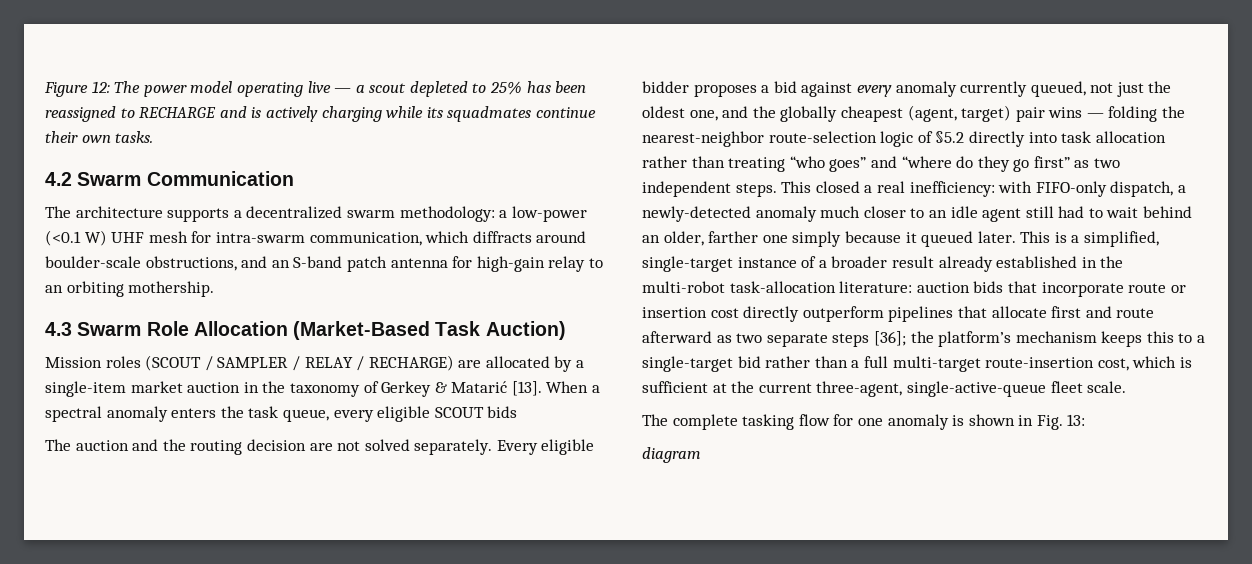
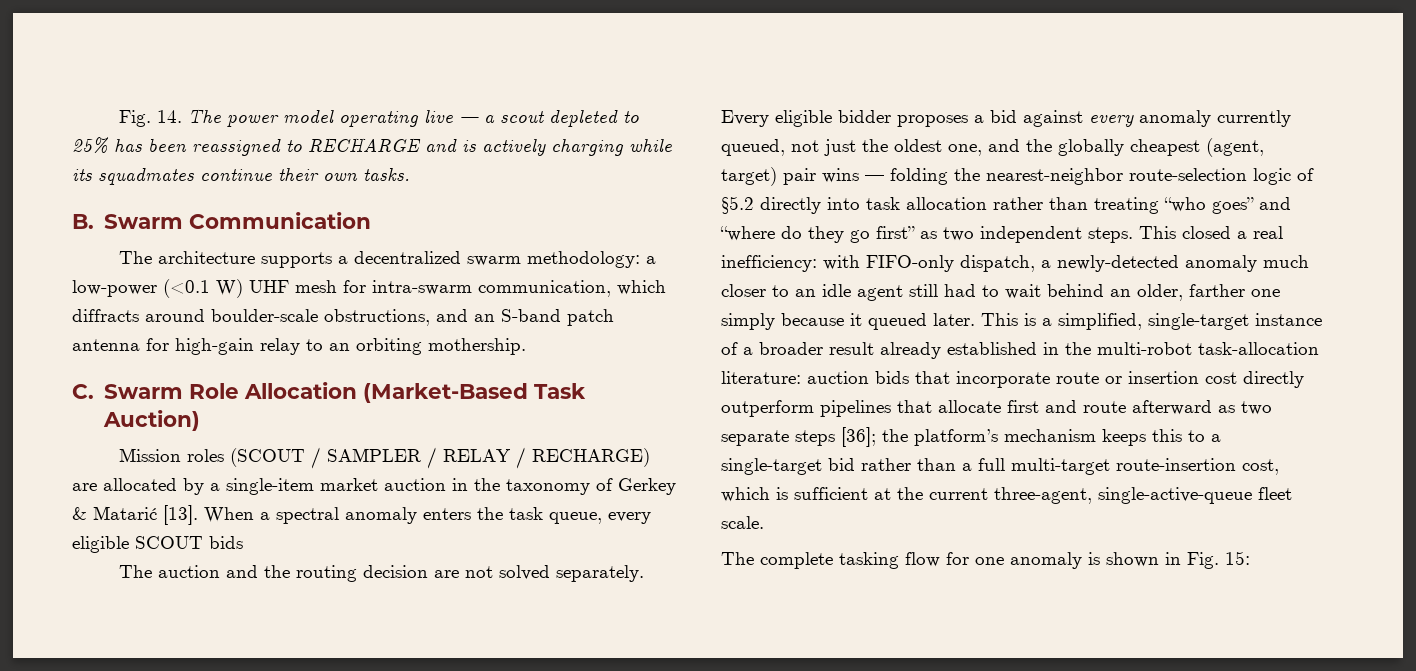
[44,81,110,97] Figure 12: -> [118,110,182,127] Fig. 14.
[45,172,72,186] 4.2 -> [72,214,94,229] B.
[45,322,72,336] 4.3 -> [72,384,94,399] C.
[1067,414,1086,426] [642,447,701,463] 13: // diagram -> [1225,551,1250,565] 15:

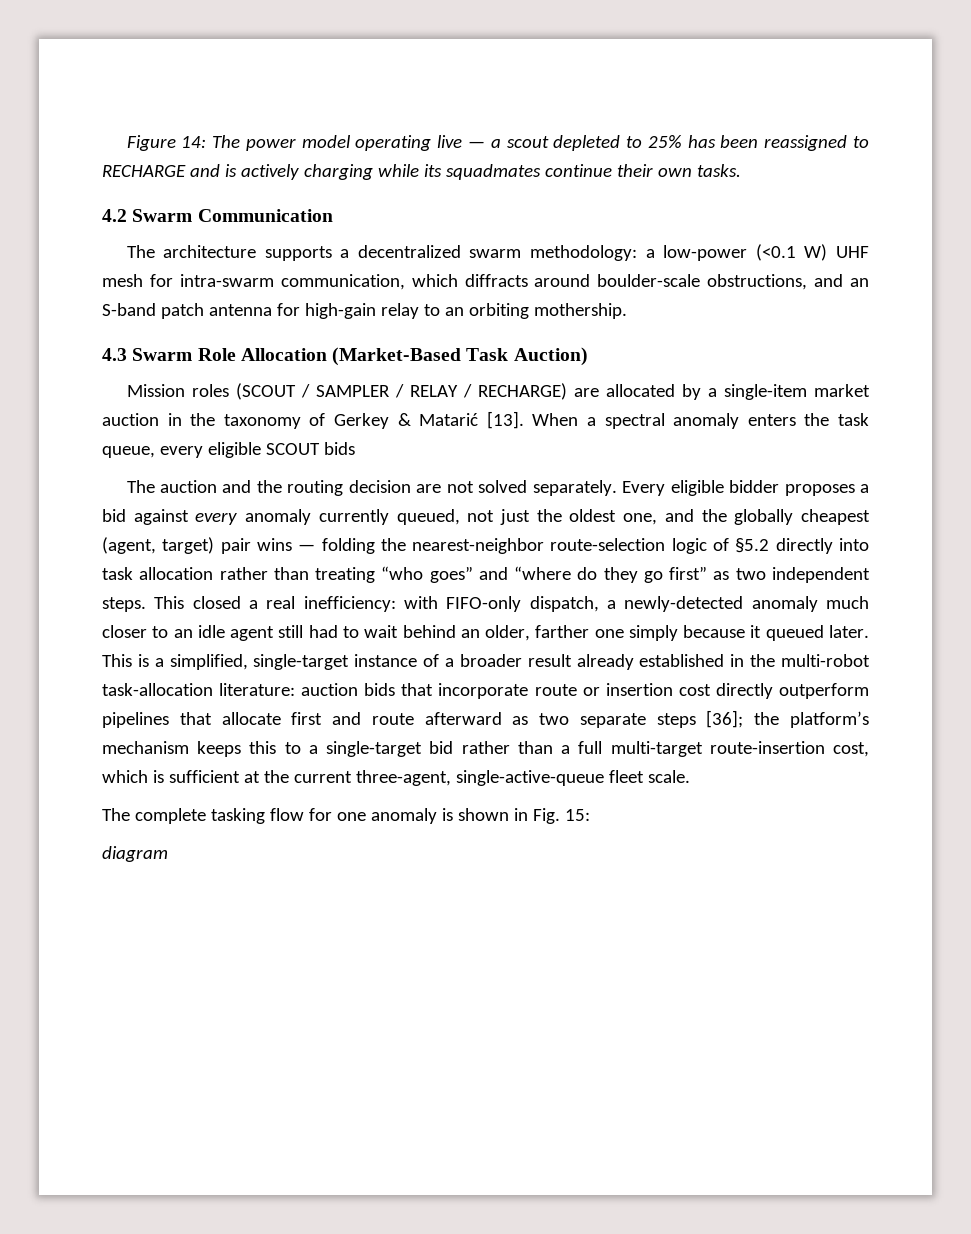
[118,110,182,127] Fig. 14. -> [126,135,207,151] Figure 14:
[72,214,94,229] B. -> [102,209,127,222] 4.2
[72,384,94,399] C. -> [102,348,127,361] 4.3
(1250, 558) none -> [102,846,168,862] // diagram

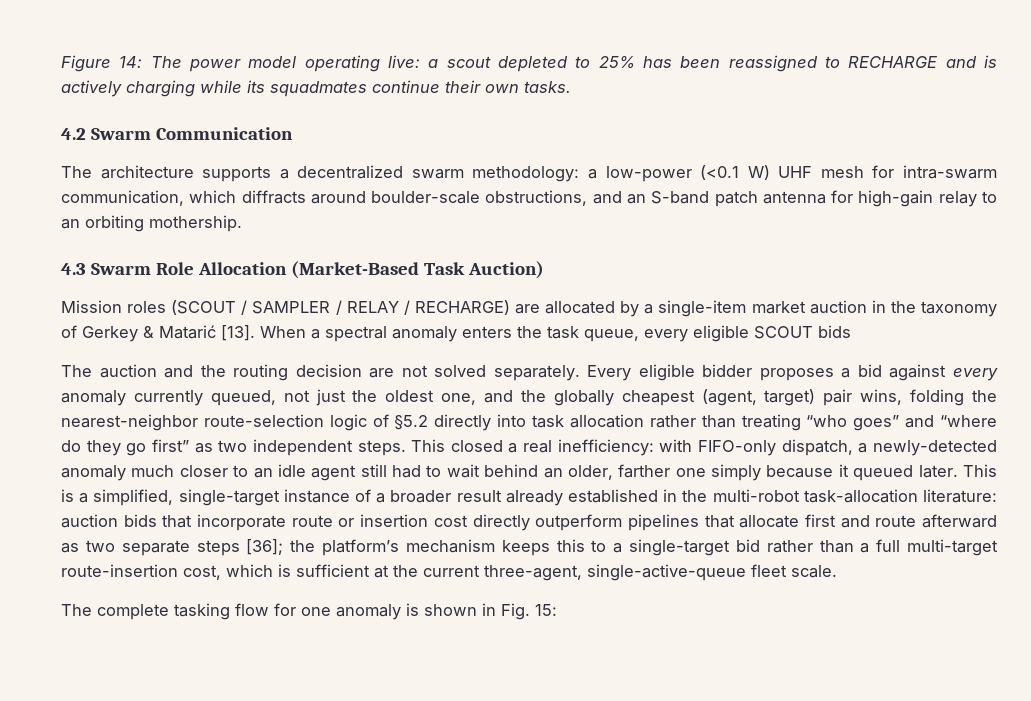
[437,135,486,148] live — -> [388,55,420,68] live:
[256,538,316,551] wins — -> [860,389,903,405] wins,
[102,846,168,862] // diagram -> (557, 610) none

